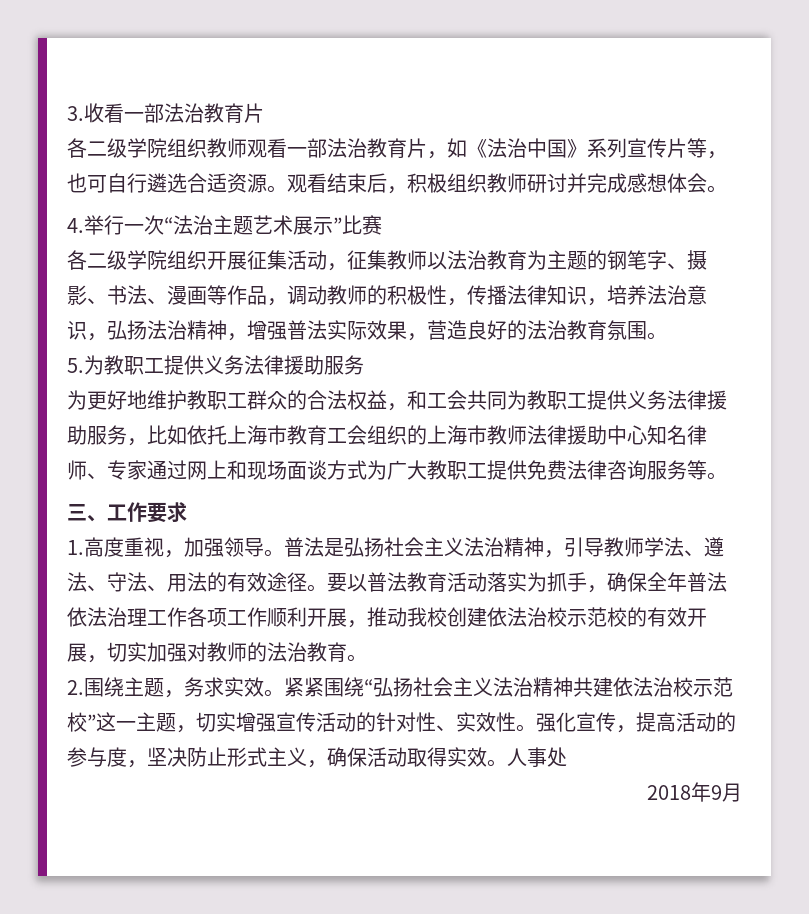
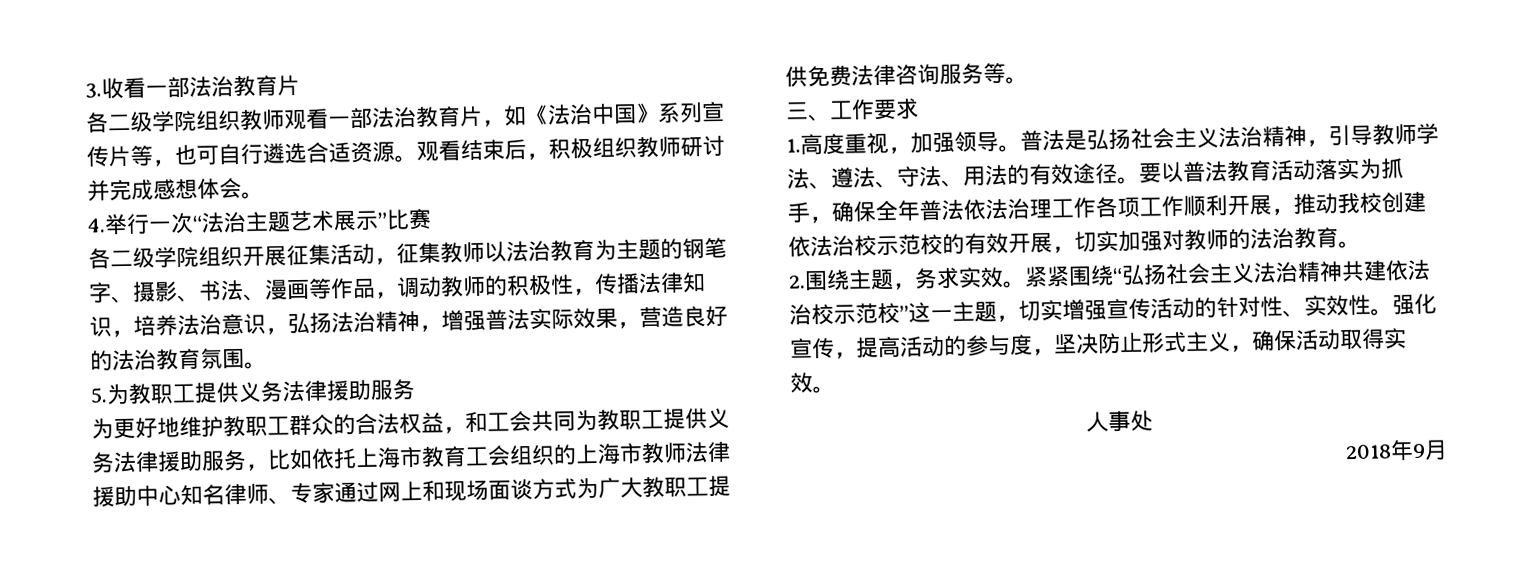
(507, 763) none -> (835, 389) //

